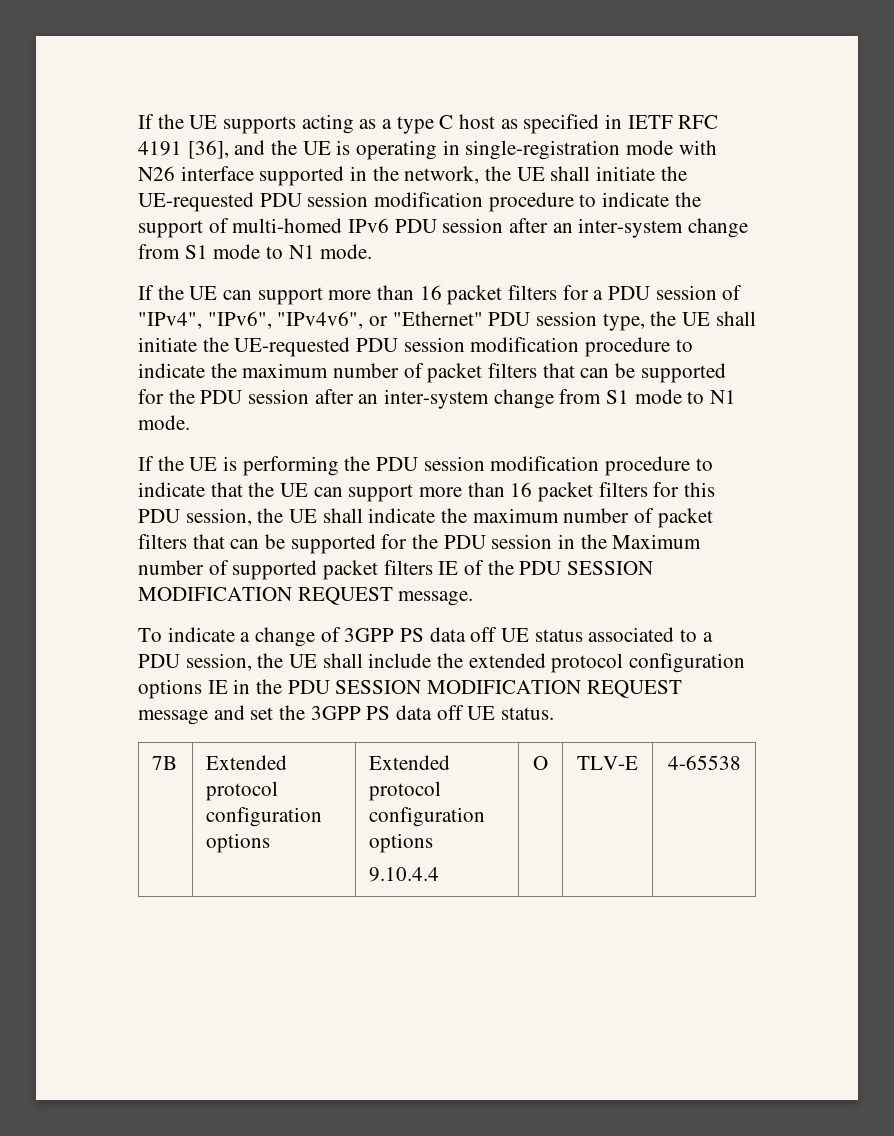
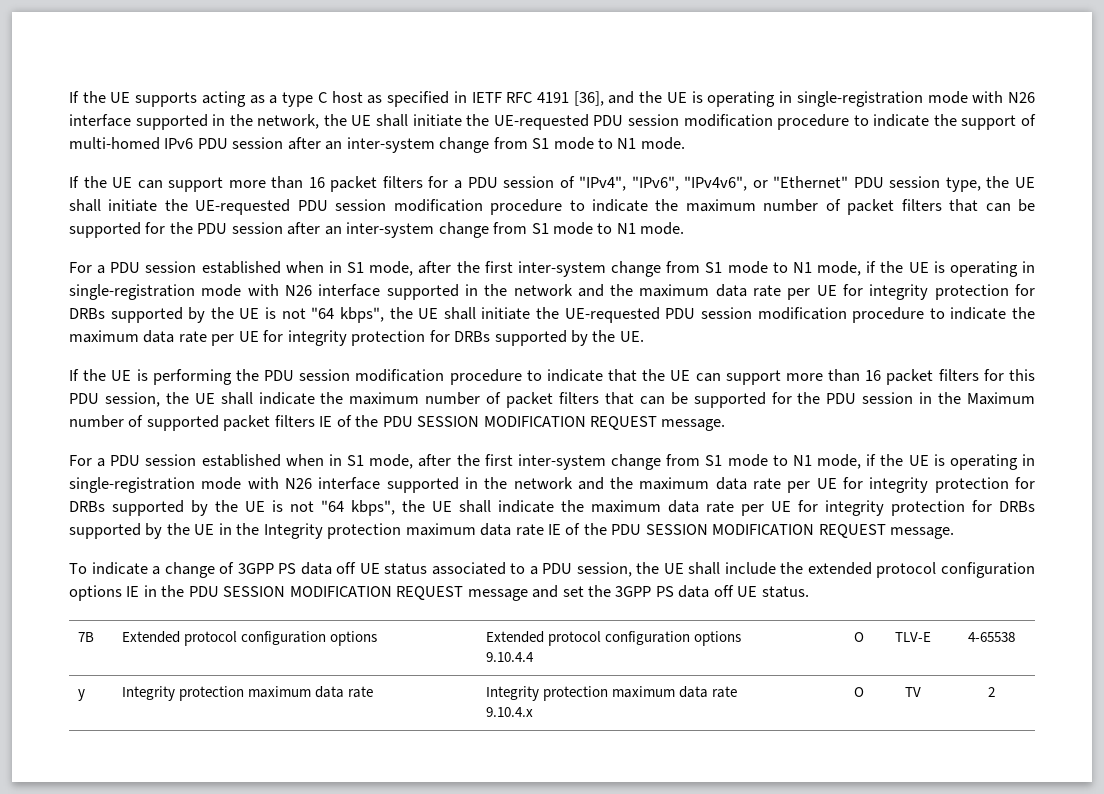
(190, 422) none -> [69,261,1035,277] [69,284,1035,300] [69,307,1035,323] [69,330,644,346] // For a PDU session established when in S1 mode, after the first inter-system change from S1 mode to N1 mode, if the UE is operating in single-registration mode with N26 interface supported in the network and the maximum data rate per UE for integrity protection for DRBs supported by the UE is not "64 kbps", the UE shall initiate the UE-requested PDU session modification procedure to indicate the maximum data rate per UE for integrity protection for DRBs supported by the UE.
(474, 598) none -> [69,454,1035,470] [69,477,1035,493] [69,500,1035,516] [69,523,955,539] // For a PDU session established when in S1 mode, after the first inter-system change from S1 mode to N1 mode, if the UE is operating in single-registration mode with N26 interface supported in the network and the maximum data rate per UE for integrity protection for DRBs supported by the UE is not "64 kbps", the UE shall indicate the maximum data rate per UE for integrity protection for DRBs supported by the UE in the Integrity protection maximum data rate IE of the PDU SESSION MODIFICATION REQUEST message.
(741, 762) none -> [77,689,85,701] [121,686,373,701] [485,686,737,701] [485,707,533,717] [854,687,864,697] [905,687,921,697] [988,687,995,697] // y | Integrity protection maximum data rate | Integrity protection maximum data rate // 9.10.4.x | O | TV | 2

